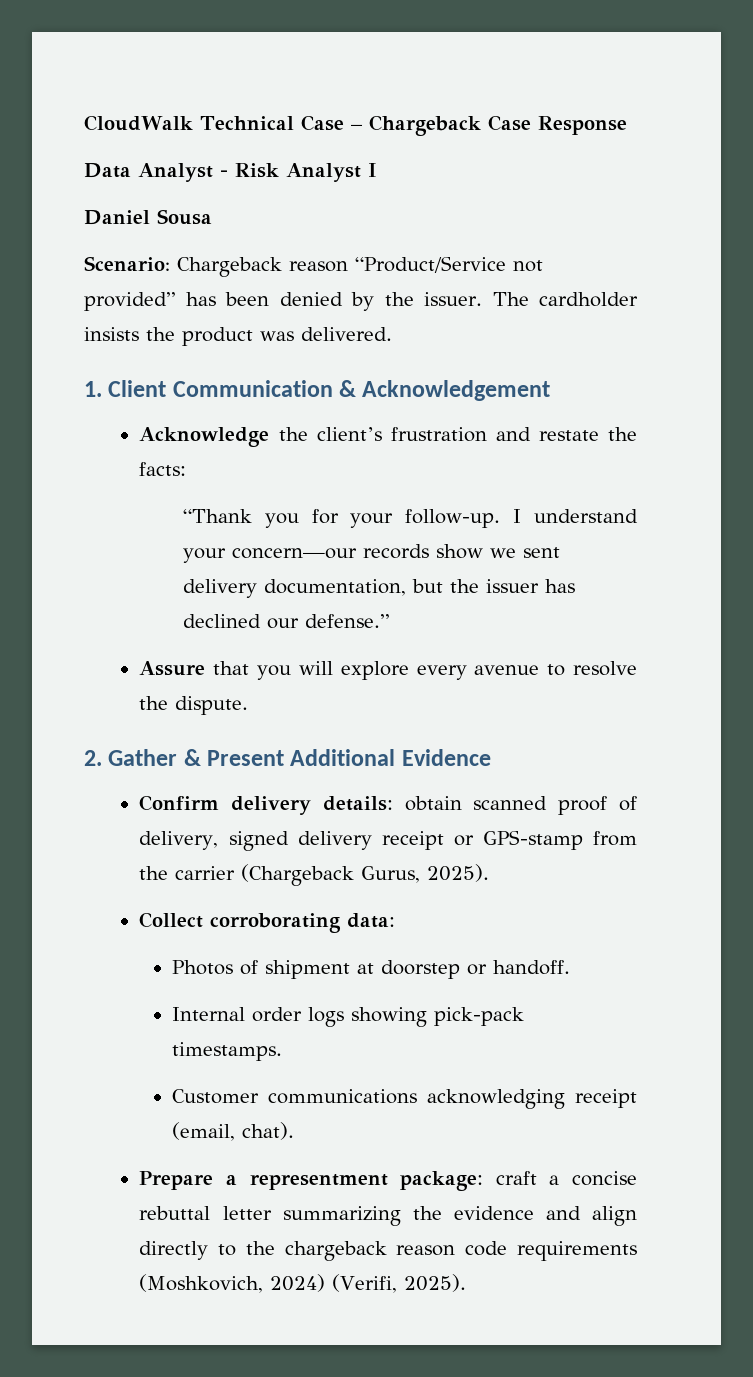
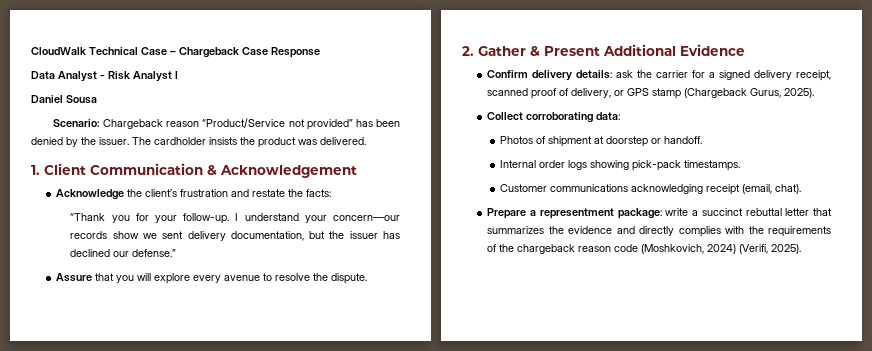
[404,796,637,815] [139,830,637,851] [139,866,236,880] obtain scanned proof of delivery, signed delivery receipt or GPS-stamp from the carrier -> [616,70,831,81] [487,88,682,99] ask the carrier for a signed delivery receipt, scanned proof of delivery, or GPS stamp
[495,1171,637,1186] [139,1206,637,1226] [139,1241,237,1260] craft a concise rebuttal letter summarizing the evidence and align directly to -> [665,208,832,216] [487,226,831,237] [487,244,498,252] write a succinct rebuttal letter that summarizes the evidence and directly complies with the requirements of
[517,1241,637,1261] requirements -> (639, 248) none

